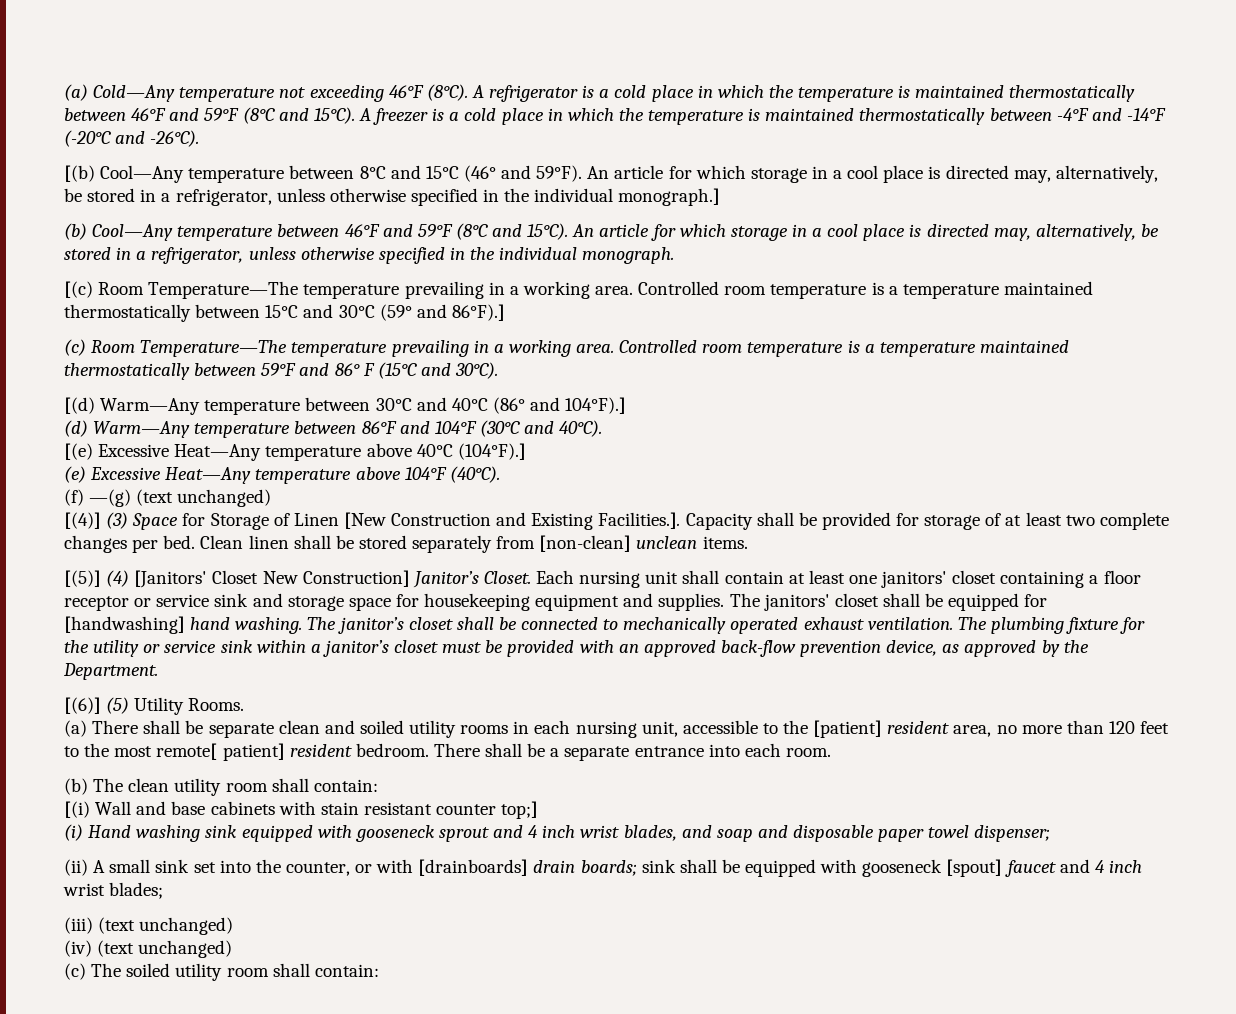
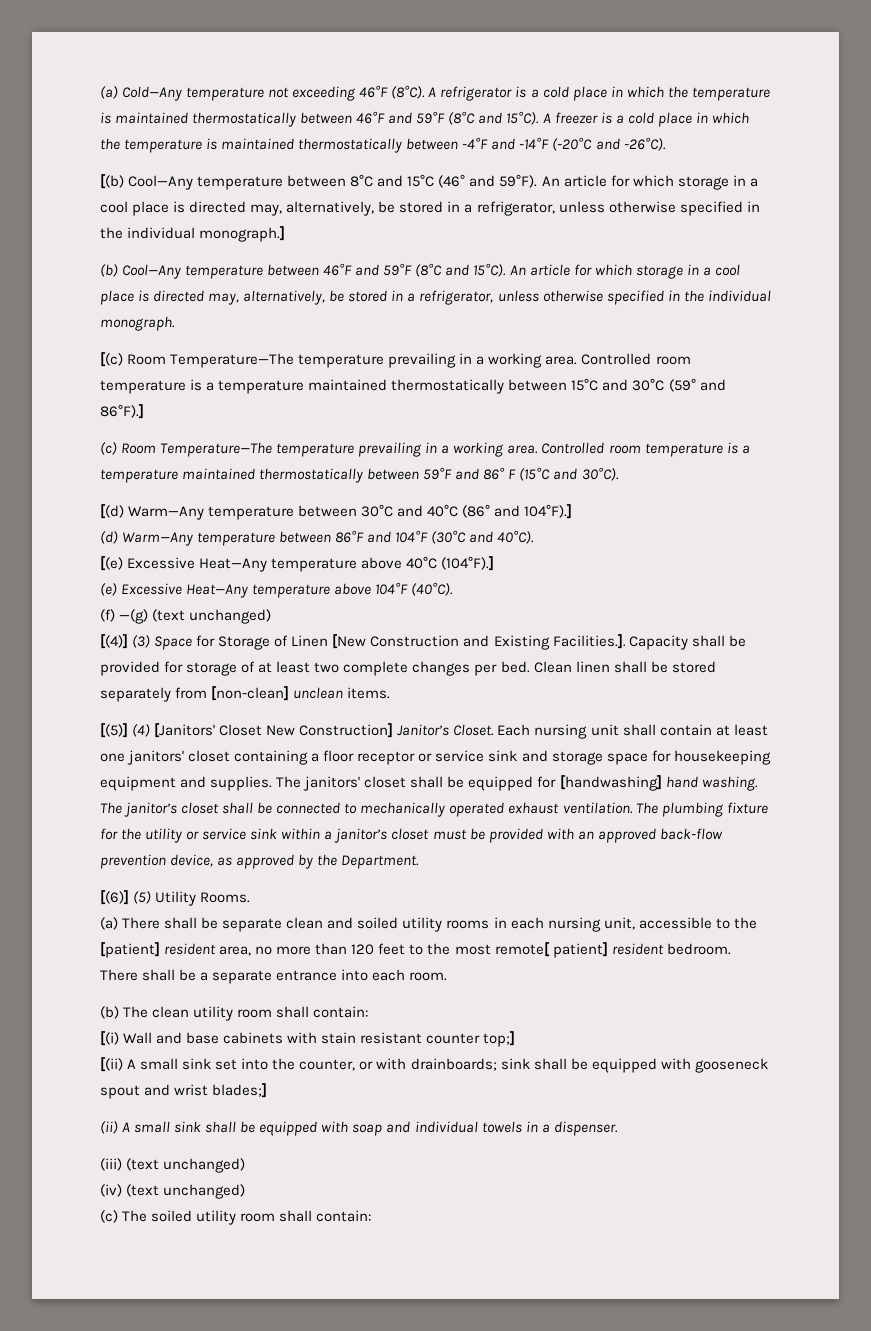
[64,824,1051,842] [64,859,88,876] (i) Hand washing sink equipped with gooseneck sprout and 4 inch wrist blades, and soap and disposable paper towel dispenser; // (ii) -> [100,1057,123,1072] [(ii)
[418,859,637,876] [drainboards] drain boards; -> [410,1058,497,1071] drainboards;
[946,859,1142,877] [63,882,164,899] [spout] faucet and 4 inch wrist blades; -> [100,1083,268,1099] [100,1121,618,1136] spout and wrist blades;] // (ii) A small sink shall be equipped with soap and individual towels in a dispenser.

